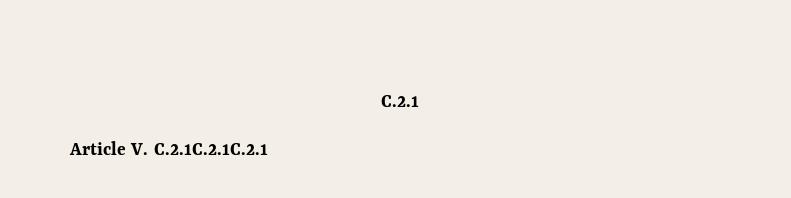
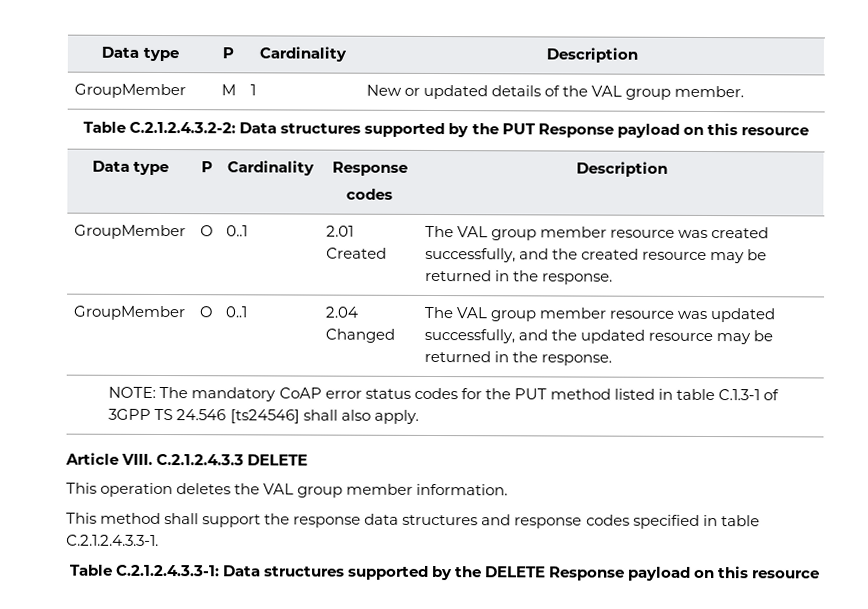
[381,95,419,107] [69,141,268,155] C.2.1 // Article V. C.2.1C.2.1C.2.1 -> [101,46,179,62] [222,47,234,59] [258,46,347,62] [546,47,638,63] [73,83,186,99] [220,84,236,96] [249,84,256,96] [365,84,744,100] [83,121,809,138] [91,160,170,176] [200,161,213,173] [226,160,315,176] [331,161,408,176] [346,188,393,200] [575,161,668,177] [73,224,186,240] [199,225,214,237] [225,225,248,237] [325,225,354,237] [325,247,387,259] [424,225,769,241] [424,247,767,264] [424,269,613,285] [72,305,185,321] [198,306,213,318] [224,306,247,318] [324,306,358,318] [324,328,395,343] [423,306,775,323] [423,328,773,345] [423,350,612,366] [108,386,780,402] [108,408,419,424] [65,452,309,466] [66,482,509,498] [66,512,760,529] [66,534,159,546] [69,564,821,581] Data type | P | Cardinality | Description // GroupMember | M | 1 | New or updated details of the VAL group member. // Table C.2.1.2.4.3.2-2: Data structures supported by the PUT Response payload on this resource // Data type | P | Cardinality | Response // codes | Description // GroupMember | O | 0..1 | 2.01 Created | The VAL group member resource was created successfully, and the created resource may be returned in the response. // GroupMember | O | 0..1 | 2.04 Changed | The VAL group member resource was updated successfully, and the updated resource may be returned in the response. // NOTE: The mandatory CoAP error status codes for the PUT method listed in table C.1.3-1 of 3GPP TS 24.546 [ts24546] shall also apply. // Article VIII. C.2.1.2.4.3.3 DELETE // This operation deletes the VAL group member information. // This method shall support the response data structures and response codes specified in table C.2.1.2.4.3.3-1. // Table C.2.1.2.4.3.3-1: Data structures supported by the DELETE Response payload on this resource

